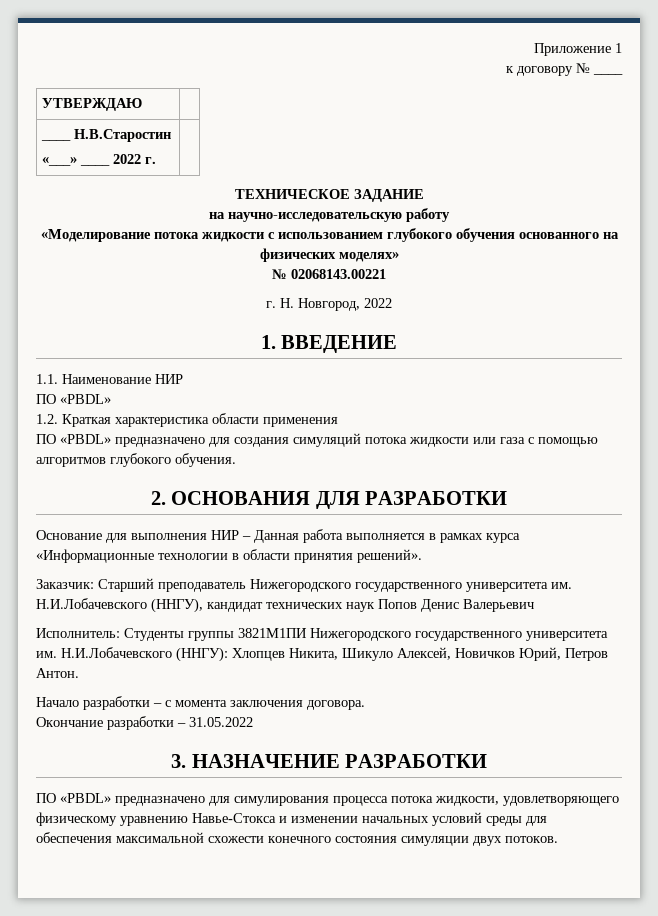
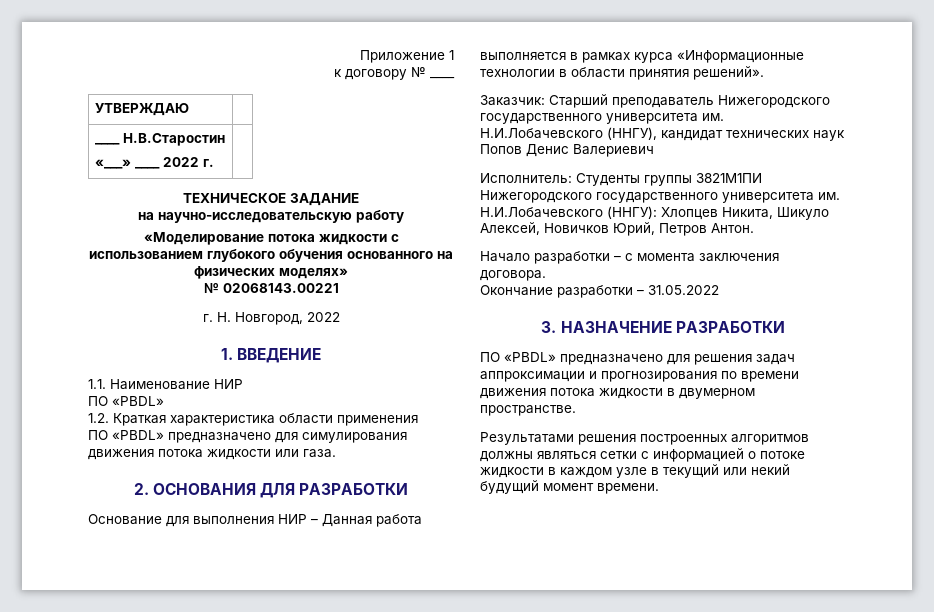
[234,433,361,447] создания симуляций -> [302,432,407,443] [88,449,154,460] симулирования движения
[500,437,598,447] [36,453,236,467] газа с помощью алгоритмов глубокого обучения. -> [303,449,336,458] газа.
[463,599,534,612] Валерьевич -> [573,144,654,157] Валериевич
[234,796,619,806] [36,812,547,826] [36,832,558,846] симулирования процесса потока жидкости, удовлетворяющего физическому уравнению Навье-Стокса и изменении начальных условий среды для обеспечения максимальной схожести конечного состояния симуляции двух потоков. -> [694,354,795,365] [480,371,799,382] [480,388,755,399] [480,405,576,416] [480,432,809,445] [480,448,805,462] [480,464,790,478] [480,480,659,494] решения задач аппроксимации и прогнозирования по времени движения потока жидкости в двумерном пространстве. // Результатами решения построенных алгоритмов должны являться сетки с информацией о потоке жидкости в каждом узле в текущий или некий будущий момент времени.

